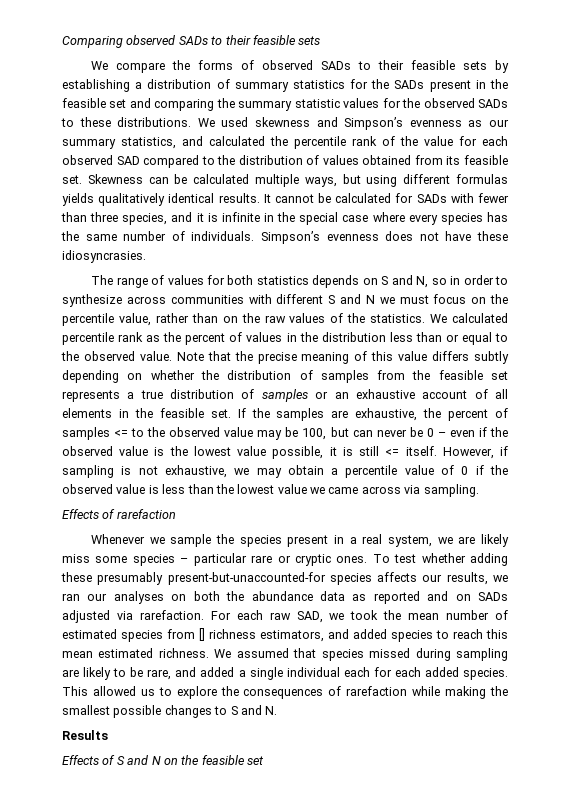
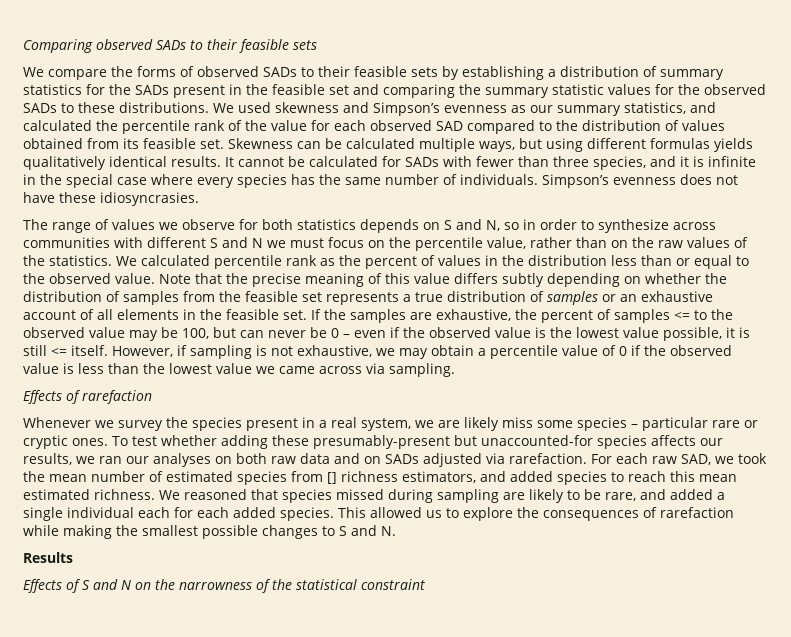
(204, 280) none -> [159,219,235,230] we observe
[170,534,212,547] sample -> [118,420,163,431] survey
[97,572,326,585] presumably present-but-unaccounted-for -> [312,435,593,449] presumably-present but unaccounted-for
[226,591,420,604] the abundance data as reported -> [271,453,330,464] raw data
[236,648,289,658] assumed -> [184,489,247,500] reasoned
[201,755,264,765] feasible set -> [179,579,425,593] narrowness of the statistical constraint

